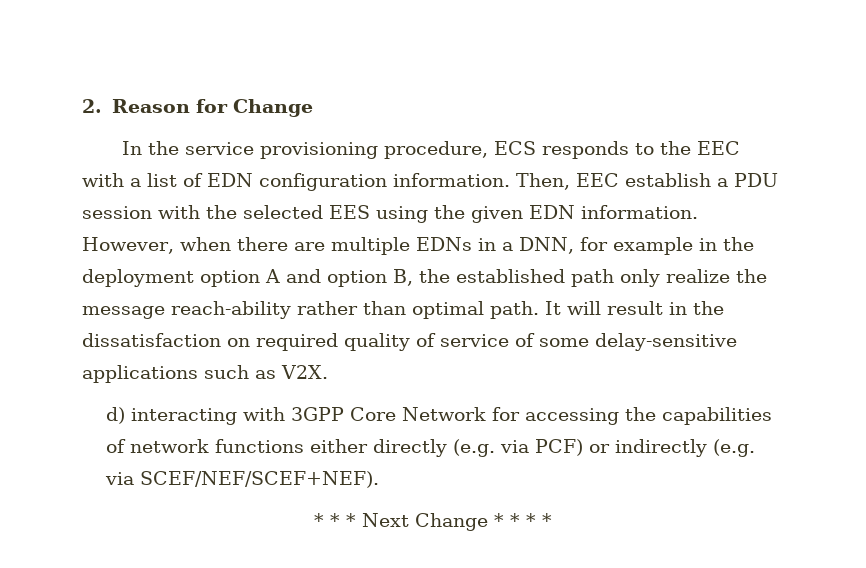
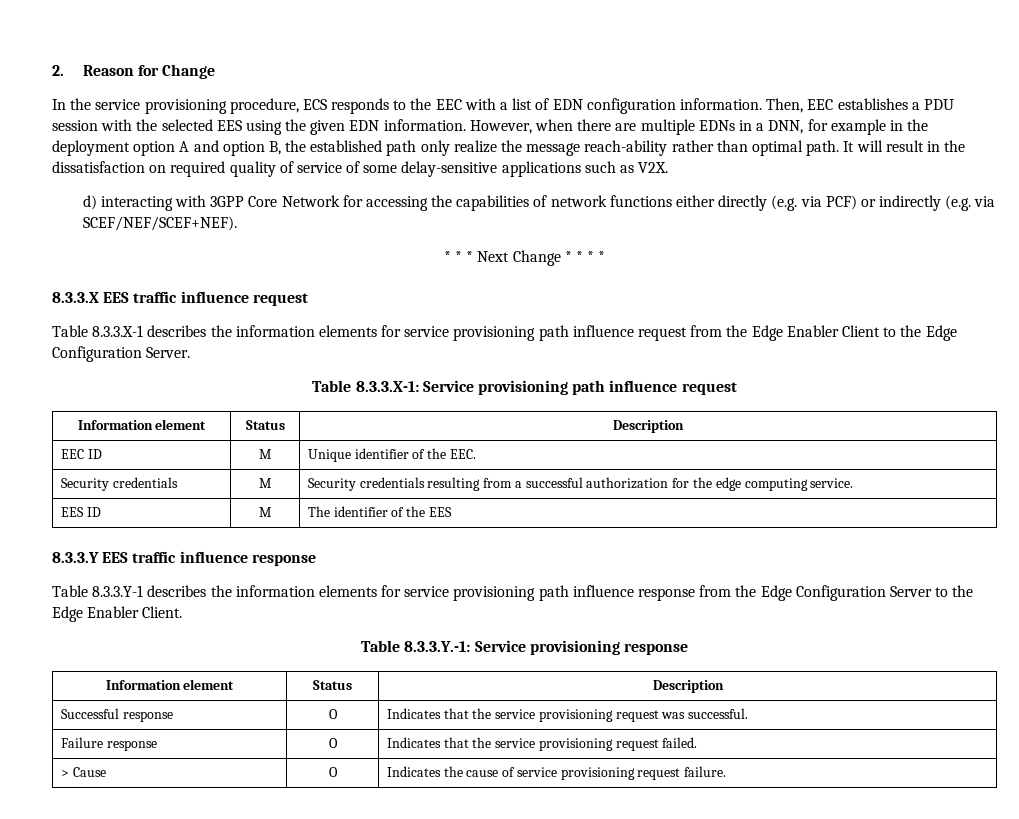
[625,173,711,187] establish -> [837,98,908,110] establishes
(552, 520) none -> [52,291,308,306] [52,325,957,341] [52,346,191,362] [312,380,737,395] [77,419,207,430] [245,420,285,430] [613,420,684,433] [60,449,102,459] [259,449,272,459] [307,448,476,462] [60,477,178,491] [259,478,272,488] [307,477,854,491] [60,507,101,517] [259,507,272,517] [307,506,452,517] [52,551,316,566] [52,585,974,601] [52,606,183,622] [361,640,688,655] [105,679,235,690] [313,680,352,690] [652,680,724,693] [60,708,173,722] [328,709,338,719] [386,708,749,722] [60,737,157,751] [328,738,338,748] [386,737,698,751] [60,767,106,777] [328,767,338,777] [386,766,727,780] // 8.3.3.X EES traffic influence request // Table 8.3.3.X-1 describes the information elements for service provisioning path influence request from the Edge Enabler Client to the Edge Configuration Server. // Table 8.3.3.X-1: Service provisioning path influence request // Information element | Status | Description // EEC ID | M | Unique identifier of the EEC. // Security credentials | M | Security credentials resulting from a successful authorization for the edge computing service. // EES ID | M | The identifier of the EES // 8.3.3.Y EES traffic influence response // Table 8.3.3.Y-1 describes the information elements for service provisioning path influence response from the Edge Configuration Server to the Edge Enabler Client. // Table 8.3.3.Y.-1: Service provisioning response // Information element | Status | Description // Successful response | O | Indicates that the service provisioning request was successful. // Failure response | O | Indicates that the service provisioning request failed. // > Cause | O | Indicates the cause of service provisioning request failure.

